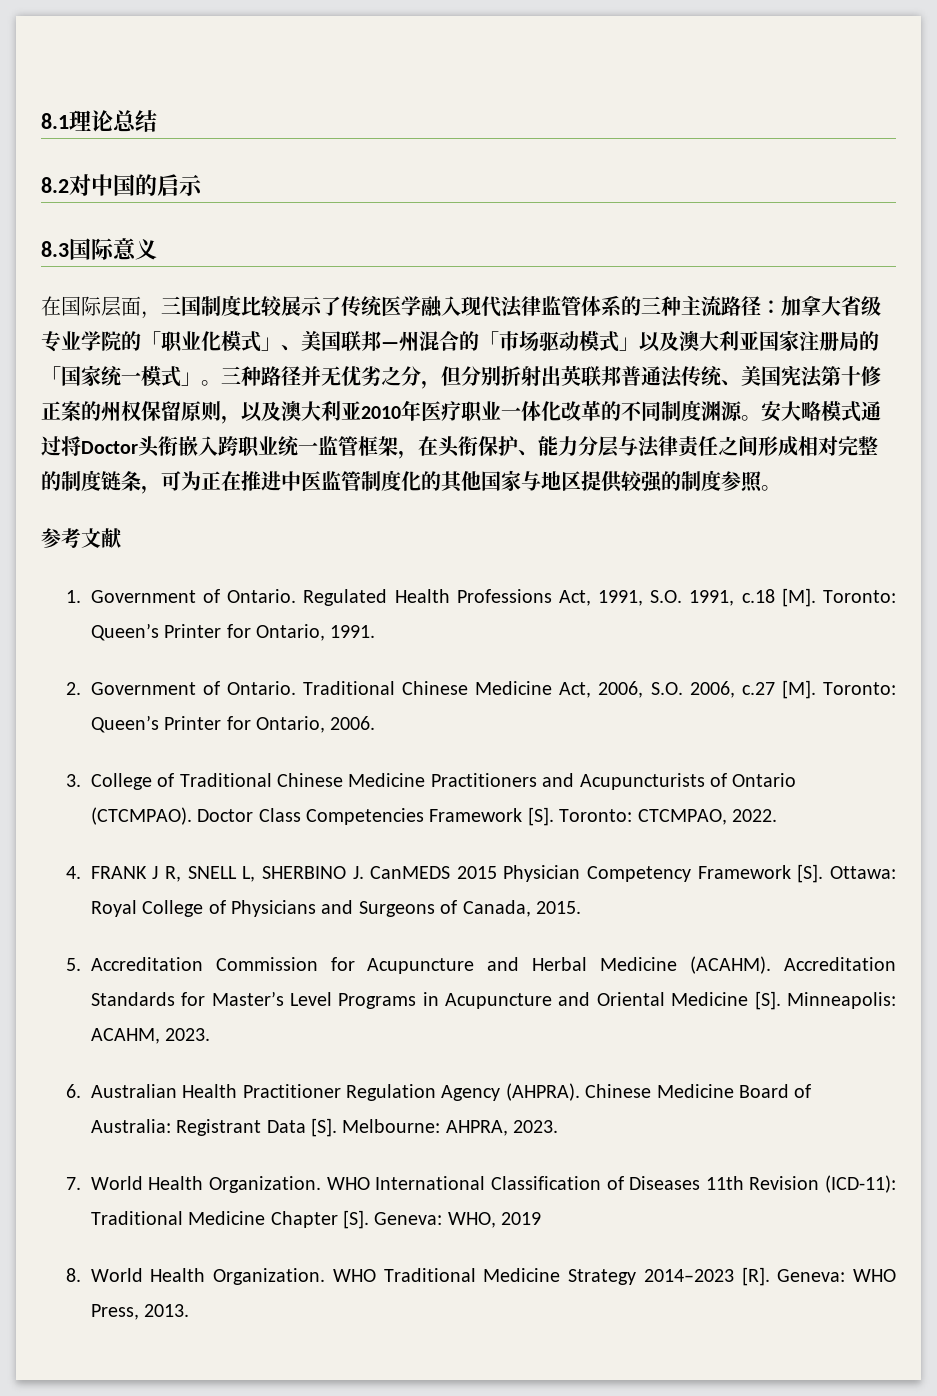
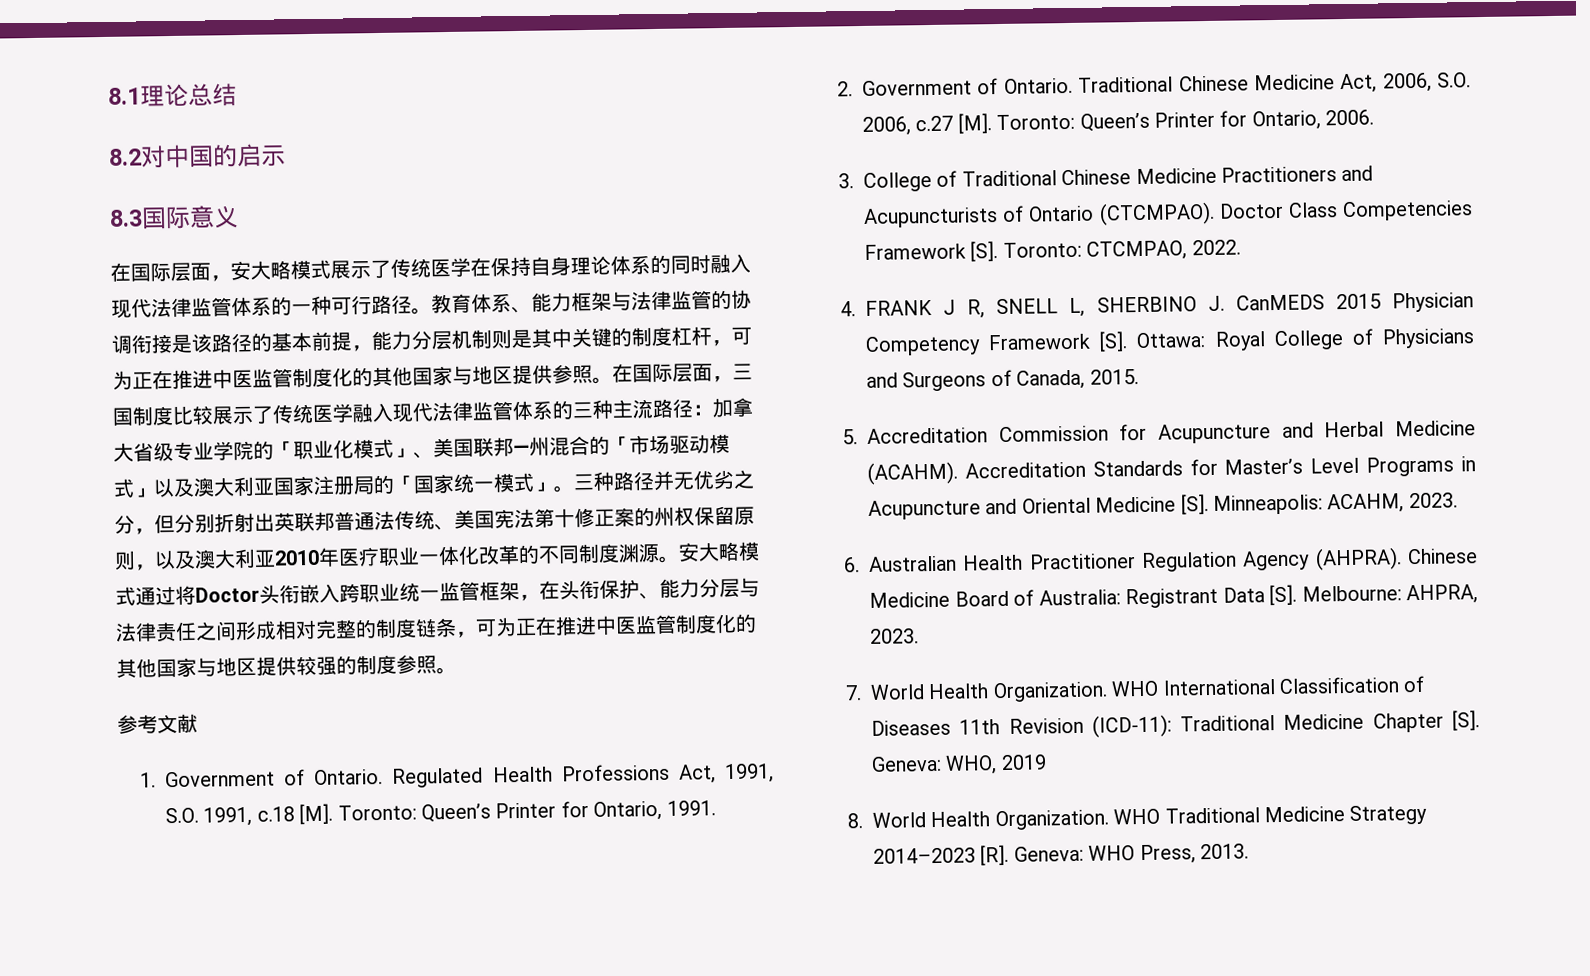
(161, 315) none -> [230,253,751,281] [111,289,752,319] [111,326,752,354] [112,363,733,390] 安大略模式展示了传统医学在保持自身理论体系的同时融入现代法律监管体系的一种可行路径。教育体系、能力框架与法律监管的协调衔接是该路径的基本前提，能力分层机制则是其中关键的制度杠杆，可为正在推进中医监管制度化的其他国家与地区提供参照。在国际层面，

